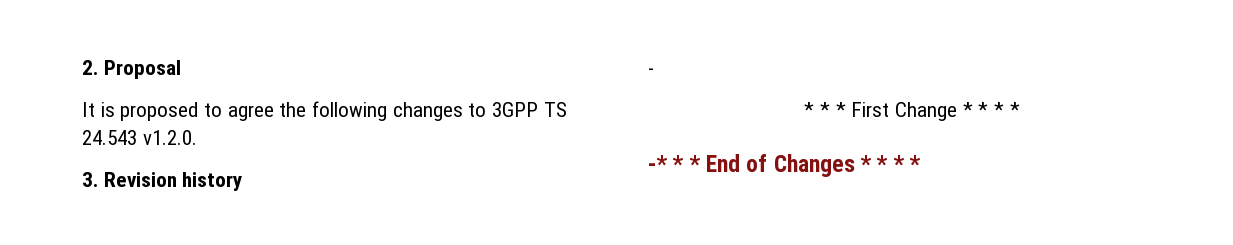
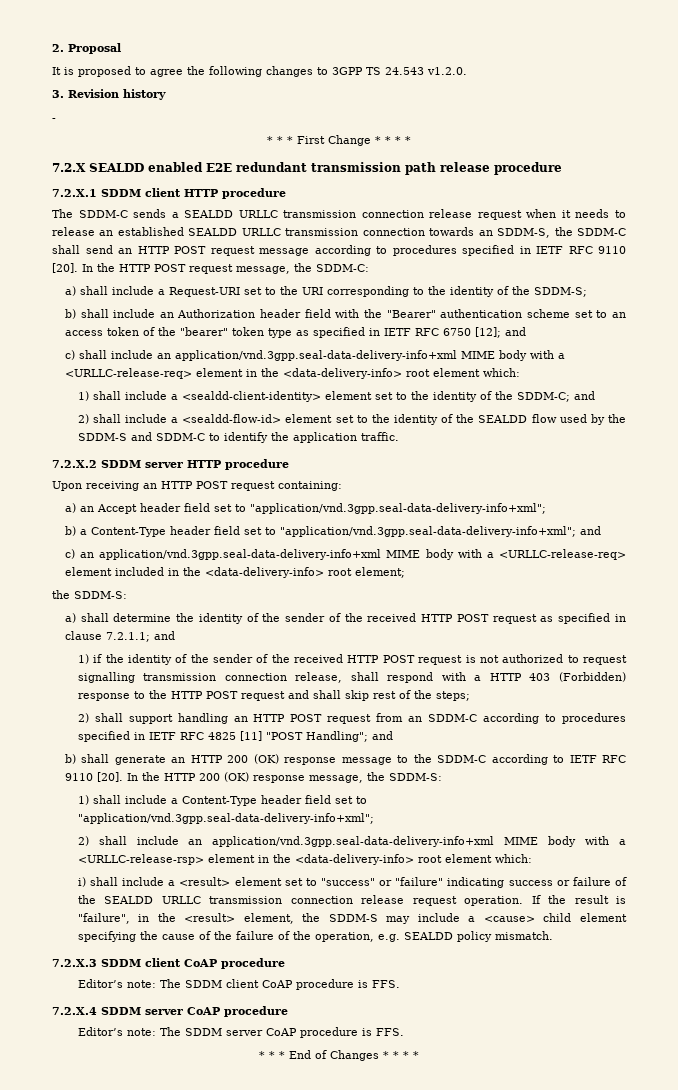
[648,155,668,172] -* -> [52,162,562,175] [52,188,286,199] [52,209,627,220] [52,227,626,238] [52,245,626,256] [52,263,369,274] [64,286,587,297] [64,309,626,319] [64,327,526,338] [64,350,565,361] [64,368,520,379] [77,391,595,402] [77,414,626,425] [77,432,399,443] [52,459,289,470] [52,481,342,491] [64,503,546,514] [64,526,601,537] [64,549,626,560] [64,567,405,578] [52,590,127,599] [64,613,626,624] [64,631,175,642] [77,654,627,665] [77,672,626,683] [77,690,470,701] [77,713,626,724] [77,731,393,742] [64,754,626,765] [64,772,442,783] [77,795,367,806] [77,813,374,824] [77,836,626,847] [77,854,532,865] [77,877,627,888] [77,895,626,906] [77,913,627,924] [77,931,553,942] [52,958,285,969] [77,979,400,990] [52,1006,288,1017] [77,1027,404,1038] [259,1051,265,1059] 7.2.X SEALDD enabled E2E redundant transmission path release procedure // 7.2.X.1 SDDM client HTTP procedure // The SDDM-C sends a SEALDD URLLC transmission connection release request when it needs to release an established SEALDD URLLC transmission connection towards an SDDM-S, the SDDM-C shall send an HTTP POST request message according to procedures specified in IETF RFC 9110 [20]. In the HTTP POST request message, the SDDM-C: // a) shall include a Request-URI set to the URI corresponding to the identity of the SDDM-S; // b) shall include an Authorization header field with the "Bearer" authentication scheme set to an access token of the "bearer" token type as specified in IETF RFC 6750 [12]; and // c) shall include an application/vnd.3gpp.seal-data-delivery-info+xml MIME body with a <URLLC-release-req> element in the <data-delivery-info> root element which: // 1) shall include a <sealdd-client-identity> element set to the identity of the SDDM-C; and // 2) shall include a <sealdd-flow-id> element set to the identity of the SEALDD flow used by the SDDM-S and SDDM-C to identify the application traffic. // 7.2.X.2 SDDM server HTTP procedure // Upon receiving an HTTP POST request containing: // a) an Accept header field set to "application/vnd.3gpp.seal-data-delivery-info+xml"; // b) a Content-Type header field set to "application/vnd.3gpp.seal-data-delivery-info+xml"; and // c) an application/vnd.3gpp.seal-data-delivery-info+xml MIME body with a <URLLC-release-req> element included in the <data-delivery-info> root element; // the SDDM-S: // a) shall determine the identity of the sender of the received HTTP POST request as specified in clause 7.2.1.1; and // 1) if the identity of the sender of the received HTTP POST request is not authorized to request signalling transmission connection release, shall respond with a HTTP 403 (Forbidden) response to the HTTP POST request and shall skip rest of the steps; // 2) shall support handling an HTTP POST request from an SDDM-C according to procedures specified in IETF RFC 4825 [11] "POST Handling"; and // b) shall generate an HTTP 200 (OK) response message to the SDDM-C according to IETF RFC 9110 [20]. In the HTTP 200 (OK) response message, the SDDM-S: // 1) shall include a Content-Type header field set to "application/vnd.3gpp.seal-data-delivery-info+xml"; // 2) shall include an application/vnd.3gpp.seal-data-delivery-info+xml MIME body with a <URLLC-release-rsp> element in the <data-delivery-info> root element which: // i) shall include a <result> element set to "success" or "failure" indicating success or failure of the SEALDD URLLC transmission connection release request operation. If the result is "failure", in the <result> element, the SDDM-S may include a <cause> child element specifying the cause of the failure of the operation, e.g. SEALDD policy mismatch. // 7.2.X.3 SDDM client CoAP procedure // Editor’s note: The SDDM client CoAP procedure is FFS. // 7.2.X.4 SDDM server CoAP procedure // Editor’s note: The SDDM server CoAP procedure is FFS. // *

